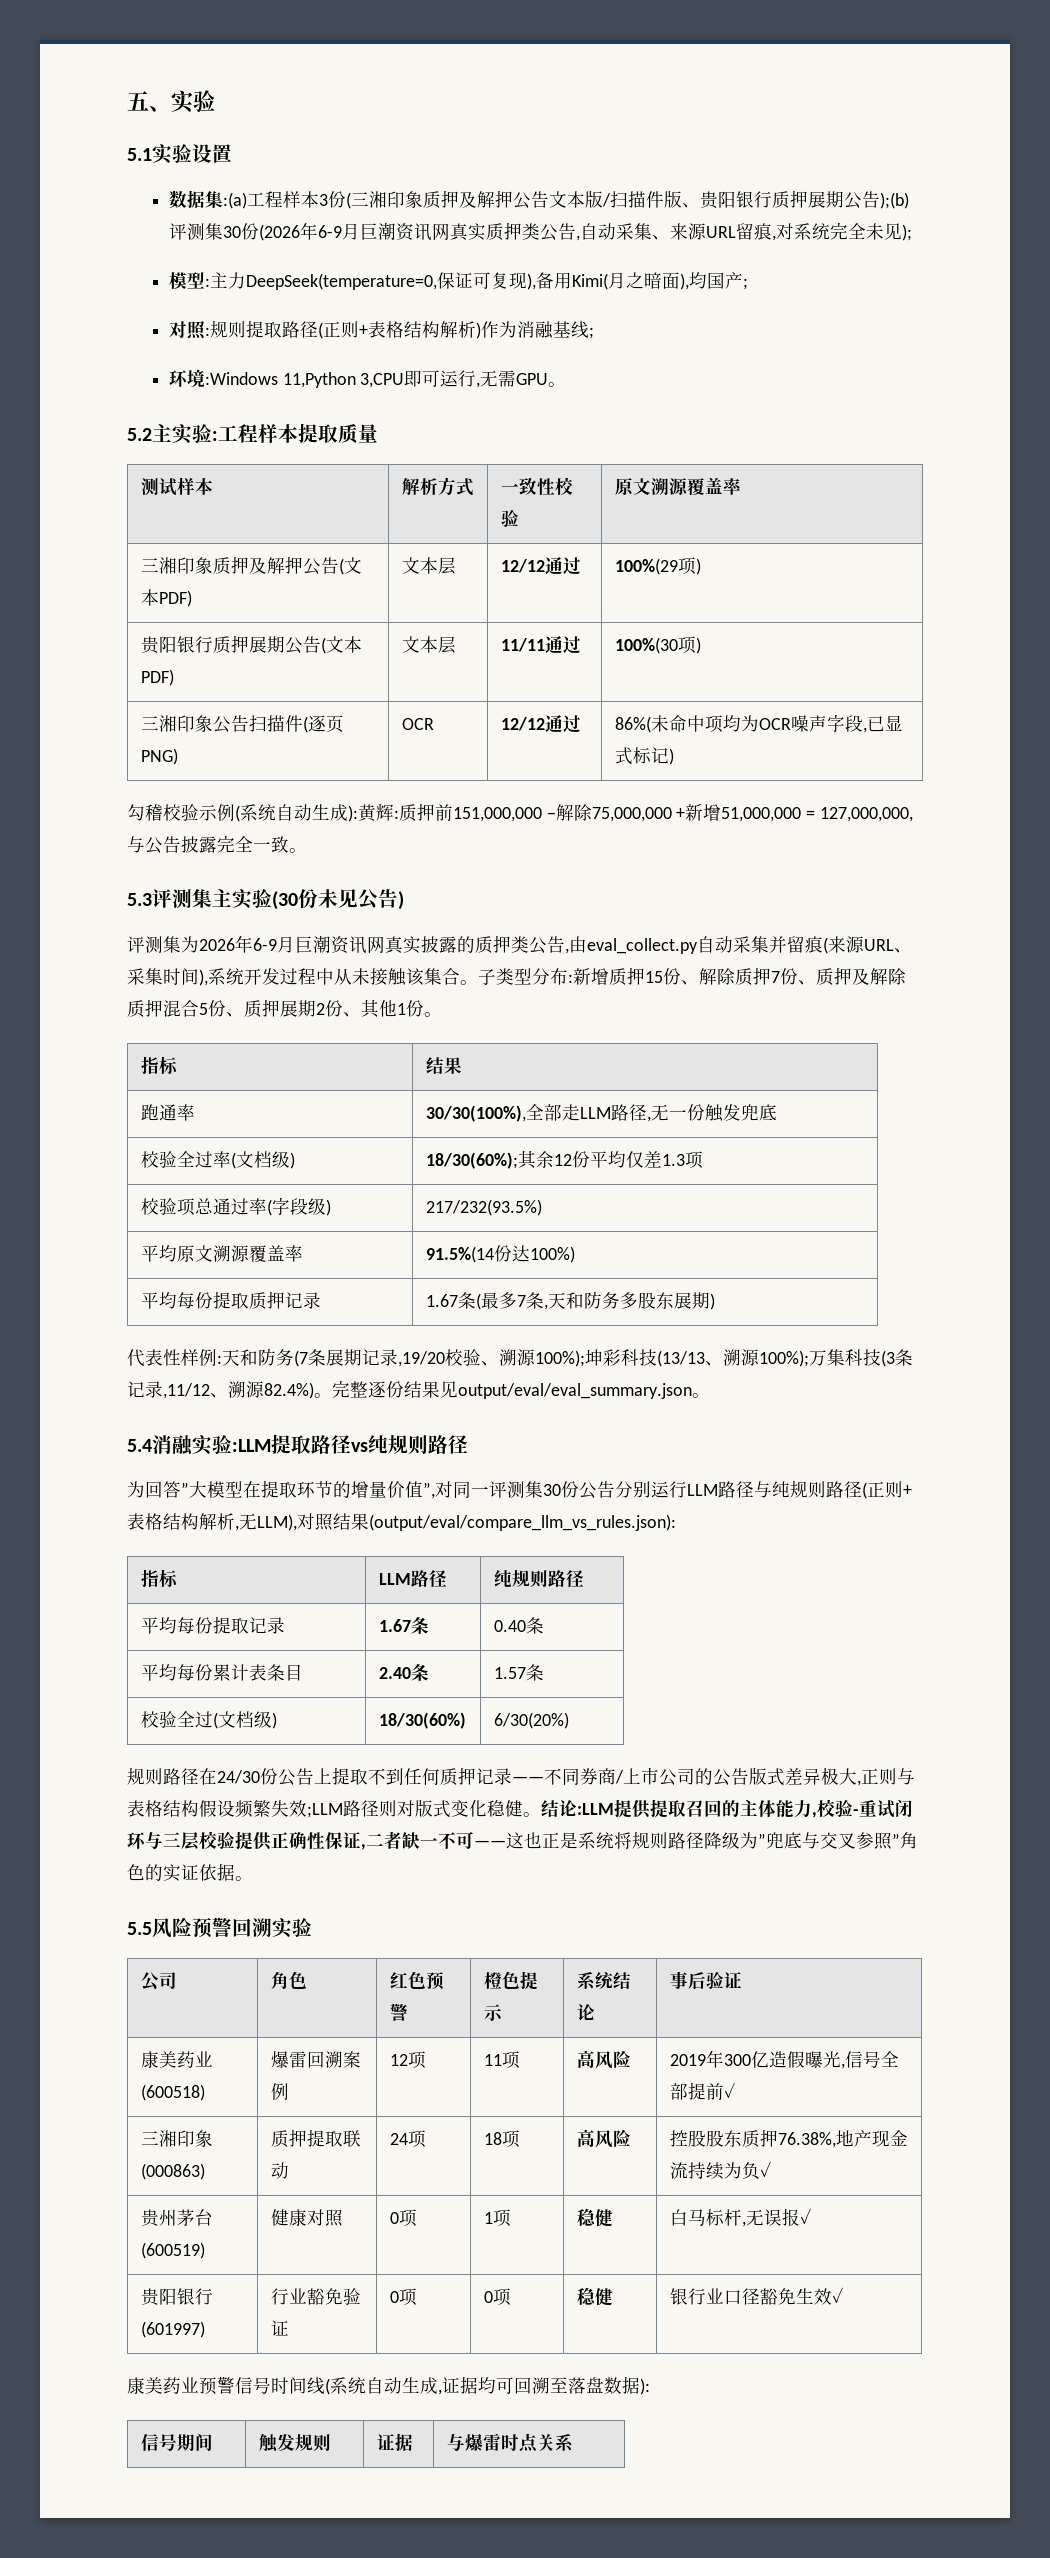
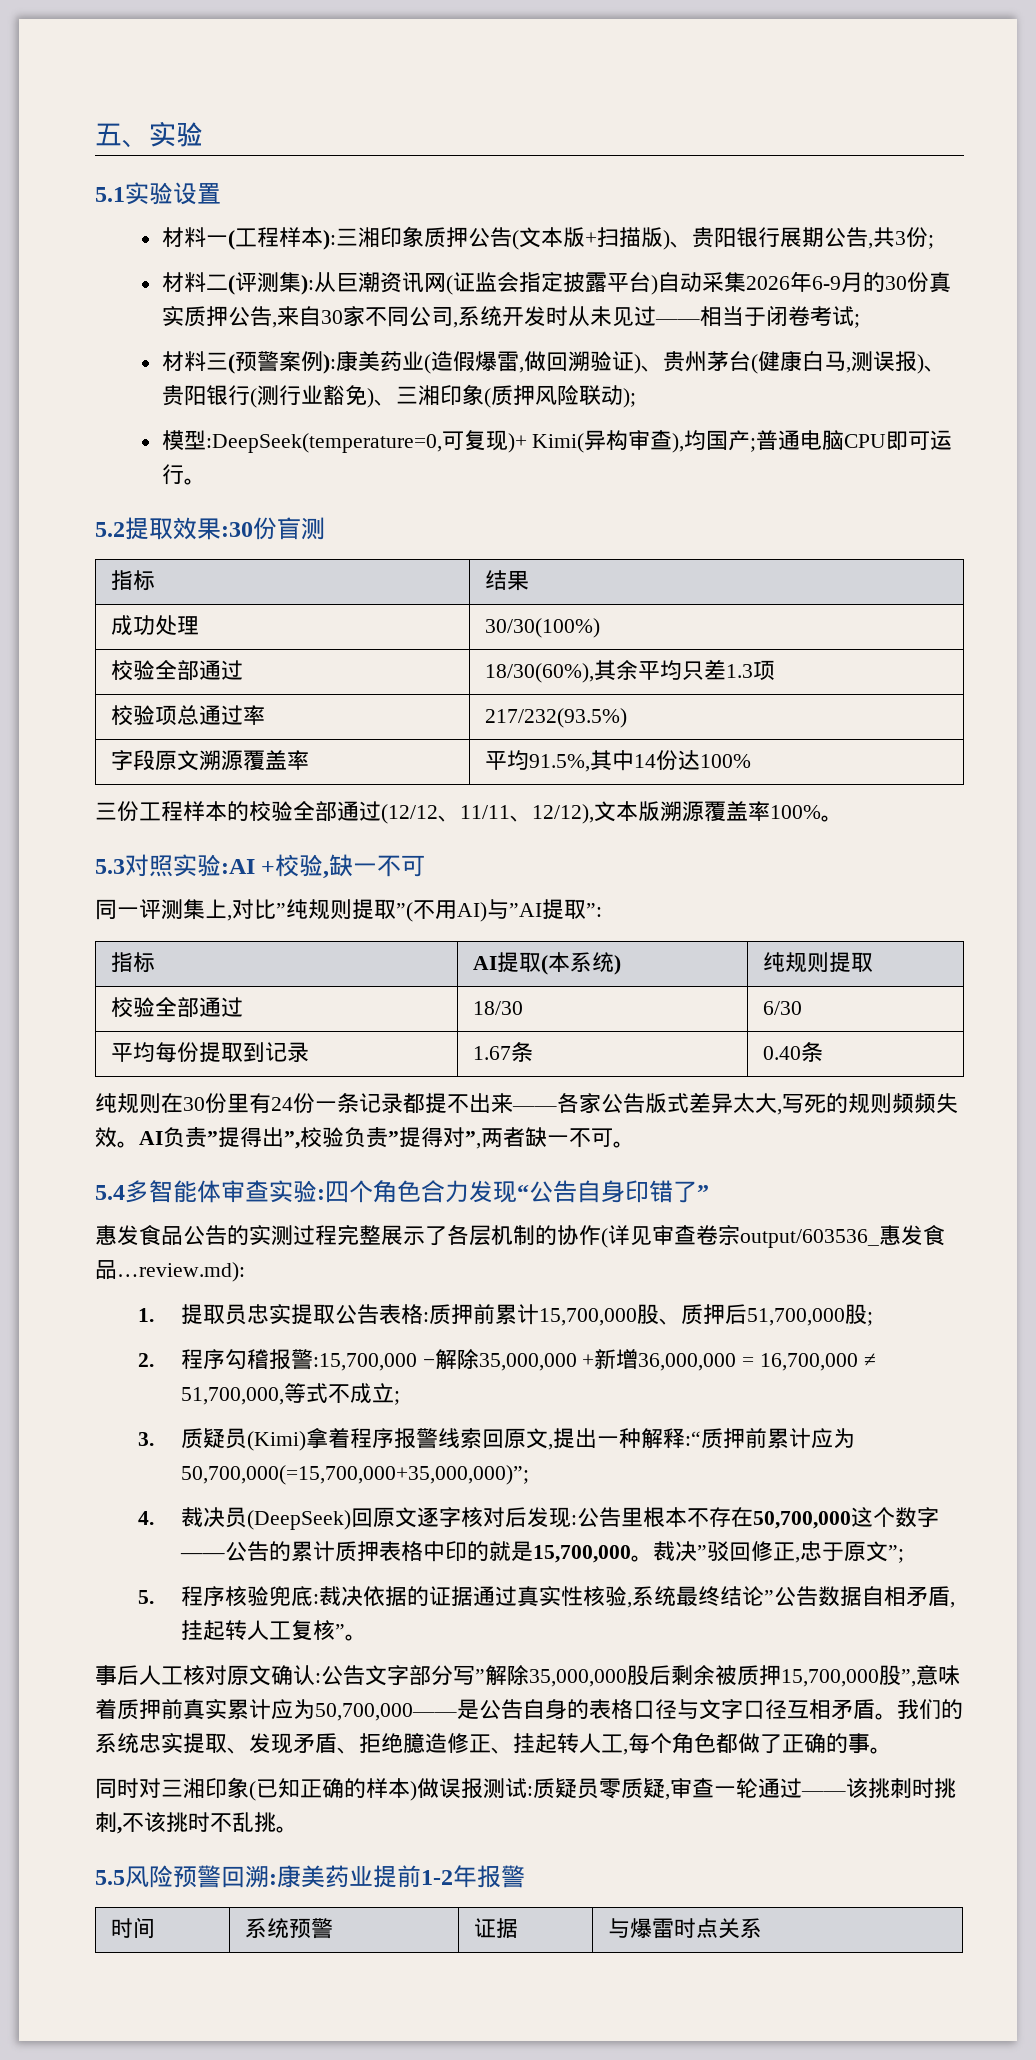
[169,190,910,209] [169,222,451,241] 数据集:(a)工程样本3份(三湘印象质押及解押公告文本版/扫描件版、贵阳银行质押展期公告);(b)评测集30份(2026年6-9月巨潮资讯网 -> [161,226,934,250] [161,271,929,295] 材料一(工程样本):三湘印象质押公告(文本版+扫描版)、贵阳银行展期公告,共3份; // 材料二(评测集):从巨潮资讯网(证监会指定披露平台)自动采集2026年6-9月的30份
[522,222,913,241] [169,272,749,290] [169,320,595,340] [169,369,567,388] [127,423,378,444] [140,477,213,496] [401,477,474,496] [500,477,574,496] [500,510,519,527] [614,478,741,495] [140,556,362,575] [140,589,192,607] [401,557,456,575] [500,557,581,575] [614,557,701,575] [140,635,362,654] [140,669,174,686] [401,636,456,654] [500,636,581,654] [614,636,701,654] [140,715,344,733] [140,748,178,765] [401,718,434,730] [500,715,581,733] [614,714,903,733] [614,747,674,765] [127,803,913,822] [127,835,307,854] [127,889,404,910] [127,935,912,954] [127,967,906,986] [127,999,442,1018] [140,1056,178,1075] [425,1057,462,1075] [140,1104,195,1121] [425,1104,777,1122] [140,1151,295,1169] [425,1150,644,1169] 类公告,自动采集、来源URL留痕,对系统完全未见); // 模型:主力DeepSeek(temperature=0,保证可复现),备用Kimi(月之暗面),均国产; // 对照:规则提取路径(正则+表格结构解析)作为消融基线; // 环境:Windows 11,Python 3,CPU即可运行,无需GPU。 // 5.2主实验:工程样本提取质量 // 测试样本 | 解析方式 | 一致性校验 | 原文溯源覆盖率 // 三湘印象质押及解押公告(文本PDF) | 文本层 | 12/12通过 | 100%(29项) // 贵阳银行质押展期公告(文本PDF) | 文本层 | 11/11通过 | 100%(30项) // 三湘印象公告扫描件(逐页PNG) | OCR | 12/12通过 | 86%(未命中项均为OCR噪声字段,已显式标记) // 勾稽校验示例(系统自动生成):黄辉:质押前151,000,000 −解除75,000,000 +新增51,000,000 = 127,000,000,与公告披露完全一致。 // 5.3评测集主实验(30份未见公告) // 评测集为2026年6-9月巨潮资讯网真实披露的质押类公告,由eval_collect.py自动采集并留痕(来源URL、采集时间),系统开发过程中从未接触该集合。子类型分布:新增质押15份、解除质押7份、质押及解除质押混合5份、质押展期2份、其他1份。 // 指标 | 结果 // 跑通率 | 30/30(100%),全部走LLM路径,无一份触发兜底 // 校验全过率(文档级) | 18/30(60%);其余12份平均仅 -> [227,305,860,328] [161,351,946,374] [161,384,636,408] [161,430,953,453] [161,464,206,485] [95,517,325,540] [110,570,155,591] [484,570,529,591] [110,615,199,635] [484,618,600,638] [110,660,243,681] [484,660,704,683] 公告,来自30家不同公司,系统开发时从未见过——相当于闭卷考试; // 材料三(预警案例):康美药业(造假爆雷,做回溯验证)、贵州茅台(健康白马,测误报)、贵阳银行(测行业豁免)、三湘印象(质押风险联动); // 模型:DeepSeek(temperature=0,可复现)+ Kimi(异构审查),均国产;普通电脑CPU即可运行。 // 5.2提取效果:30份盲测 // 指标 | 结果 // 成功处理 | 30/30(100%) // 校验全部通过 | 18/30(60%),其余平均只
[266,1197,331,1216] (字段级) -> (265, 715) none
[140,1245,177,1262] 平均 -> [110,750,155,771] 字段
[425,1245,575,1263] [140,1291,321,1310] [425,1291,715,1310] [127,1348,913,1367] [127,1380,710,1399] [127,1434,468,1456] [127,1480,912,1499] [127,1513,676,1531] [140,1569,178,1588] [378,1570,447,1587] [493,1570,584,1588] [140,1616,285,1634] [378,1617,429,1634] [493,1617,544,1634] [140,1664,303,1681] [378,1664,429,1681] [493,1664,544,1681] [140,1711,277,1729] [378,1712,466,1729] [493,1712,569,1729] [127,1767,915,1786] [127,1799,913,1819] [127,1831,918,1851] [127,1863,235,1882] 91.5%(14份达100%) // 平均每份提取质押记录 | 1.67条(最多7条,天和防务多股东展期) // 代表性样例:天和防务(7条展期记录,19/20校验、溯源100%);坤彩科技(13/13、溯源100%);万集科技(3条记录,11/12、溯源82.4%)。完整逐份结果见output/eval/eval_summary.json。 // 5.4消融实验:LLM提取路径vs纯规则路径 // 为回答”大模型在提取环节的增量价值”,对同一评测集30份公告分别运行LLM路径与纯规则路径(正则+表格结构解析,无LLM),对照结果(output/eval/compare_llm_vs_rules.json): // 指标 | LLM路径 | 纯规则路径 // 平均每份提取记录 | 1.67条 | 0.40条 // 平均每份累计表条目 | 2.40条 | 1.57条 // 校验全过(文档级) | 18/30(60%) | 6/30(20%) // 规则路径在24/30份公告上提取不到任何质押记录——不同券商/上市公司的公告版式差异极大,正则与表格结构假设频繁失效;LLM路径则对版式变化稳健。结论:LLM提供提取召回的主体能力,校验-重试闭环与三层校验提供正确性保证,二者缺一不可——这也正是系统将规则路径降级为”兜底与交叉参照”角色的实证依据 -> [484,750,751,772] [95,801,843,824] [95,854,426,879] [95,899,602,922] [110,952,155,973] [472,952,621,975] [762,952,873,973] [110,997,243,1018] [472,1001,523,1015] [762,1001,802,1015] [110,1042,309,1063] [472,1042,533,1062] [762,1042,823,1062] [95,1092,958,1115] [95,1127,635,1149] [95,1180,709,1203] [95,1224,945,1248] [95,1260,245,1282] [137,1303,873,1326] [137,1349,876,1371] [180,1383,400,1405] [137,1427,855,1451] [180,1465,529,1485] [137,1507,939,1530] [179,1541,904,1563] [137,1586,955,1608] [180,1620,367,1641] [95,1664,960,1687] [95,1698,963,1721] [95,1732,892,1755] [95,1777,956,1801] [95,1812,276,1834] 平均91.5%,其中14份达100% // 三份工程样本的校验全部通过(12/12、11/11、12/12),文本版溯源覆盖率100%。 // 5.3对照实验:AI +校验,缺一不可 // 同一评测集上,对比”纯规则提取”(不用AI)与”AI提取”: // 指标 | AI提取(本系统) | 纯规则提取 // 校验全部通过 | 18/30 | 6/30 // 平均每份提取到记录 | 1.67条 | 0.40条 // 纯规则在30份里有24份一条记录都提不出来——各家公告版式差异太大,写死的规则频频失效。AI负责”提得出”,校验负责”提得对”,两者缺一不可。 // 5.4多智能体审查实验:四个角色合力发现“公告自身印错了” // 惠发食品公告的实测过程完整展示了各层机制的协作(详见审查卷宗output/603536_惠发食品…review.md): // 1.提取员忠实提取公告表格:质押前累计15,700,000股、质押后51,700,000股; // 2.程序勾稽报警:15,700,000 −解除35,000,000 +新增36,000,000 = 16,700,000 ≠ 51,700,000,等式不成立; // 3.质疑员(Kimi)拿着程序报警线索回原文,提出一种解释:“质押前累计应为50,700,000(=15,700,000+35,000,000)”; // 4.裁决员(DeepSeek)回原文逐字核对后发现:公告里根本不存在50,700,000这个数字——公告的累计质押表格中印的就是15,700,000。裁决”驳回修正,忠于原文”; // 5.程序核验兜底:裁决依据的证据通过真实性核验,系统最终结论”公告数据自相矛盾,挂起转人工复核”。 // 事后人工核对原文确认:公告文字部分写”解除35,000,000股后剩余被质押15,700,000股”,意味着质押前真实累计应为50,700,000——是公告自身的表格口径与文字口径互相矛盾。我们的系统忠实提取、发现矛盾、拒绝臆造修正、挂起转人工,每个角色都做了正确的事。 // 同时对三湘印象(已知正确的样本)做误报测试:质疑员零质疑,审查一轮通过——该挑刺时挑刺,不该挑时不乱挑
[272,1918,312,1938] [140,1972,177,1991] [270,1971,307,1989] [389,1971,445,1990] [389,2003,408,2021] [483,1971,538,1990] [483,2004,503,2021] [576,1971,631,1990] [576,2004,595,2021] [669,1971,742,1990] [140,2051,213,2068] [140,2084,205,2101] [270,2051,361,2068] [270,2083,289,2100] [389,2051,426,2069] [483,2051,520,2069] [576,2050,631,2069] [669,2050,899,2069] [669,2082,735,2100] [140,2130,213,2147] [140,2163,205,2180] [270,2129,361,2148] [270,2162,289,2179] [389,2130,426,2148] [483,2130,520,2148] [576,2129,631,2148] [669,2129,908,2148] [669,2161,771,2180] [140,2209,213,2227] [140,2242,205,2259] [270,2209,343,2227] [389,2209,417,2227] [483,2209,511,2227] [576,2208,613,2227] [669,2208,811,2227] [140,2288,213,2306] [140,2321,205,2338] [270,2288,361,2305] [270,2320,289,2336] [389,2288,417,2306] [483,2288,511,2306] [576,2287,613,2306] [669,2287,843,2305] [127,2376,650,2395] [140,2434,213,2451] [258,2434,331,2453] 实验 // 公司 | 角色 | 红色预警 | 橙色提示 | 系统结论 | 事后验证 // 康美药业(600518) | 爆雷回溯案例 | 12项 | 11项 | 高风险 | 2019年300亿造假曝光,信号全部提前✓ // 三湘印象(000863) | 质押提取联动 | 24项 | 18项 | 高风险 | 控股股东质押76.38%,地产现金流持续为负✓ // 贵州茅台(600519) | 健康对照 | 0项 | 1项 | 稳健 | 白马标杆,无误报✓ // 贵阳银行(601997) | 行业豁免验证 | 0项 | 0项 | 稳健 | 银行业口径豁免生效✓ // 康美药业预警信号时间线(系统自动生成,证据均可回溯至落盘数据): // 信号期间 | 触发规则 -> [269,1865,525,1888] [110,1917,155,1939] [244,1918,333,1939] :康美药业提前1-2年报警 // 时间 | 系统预警

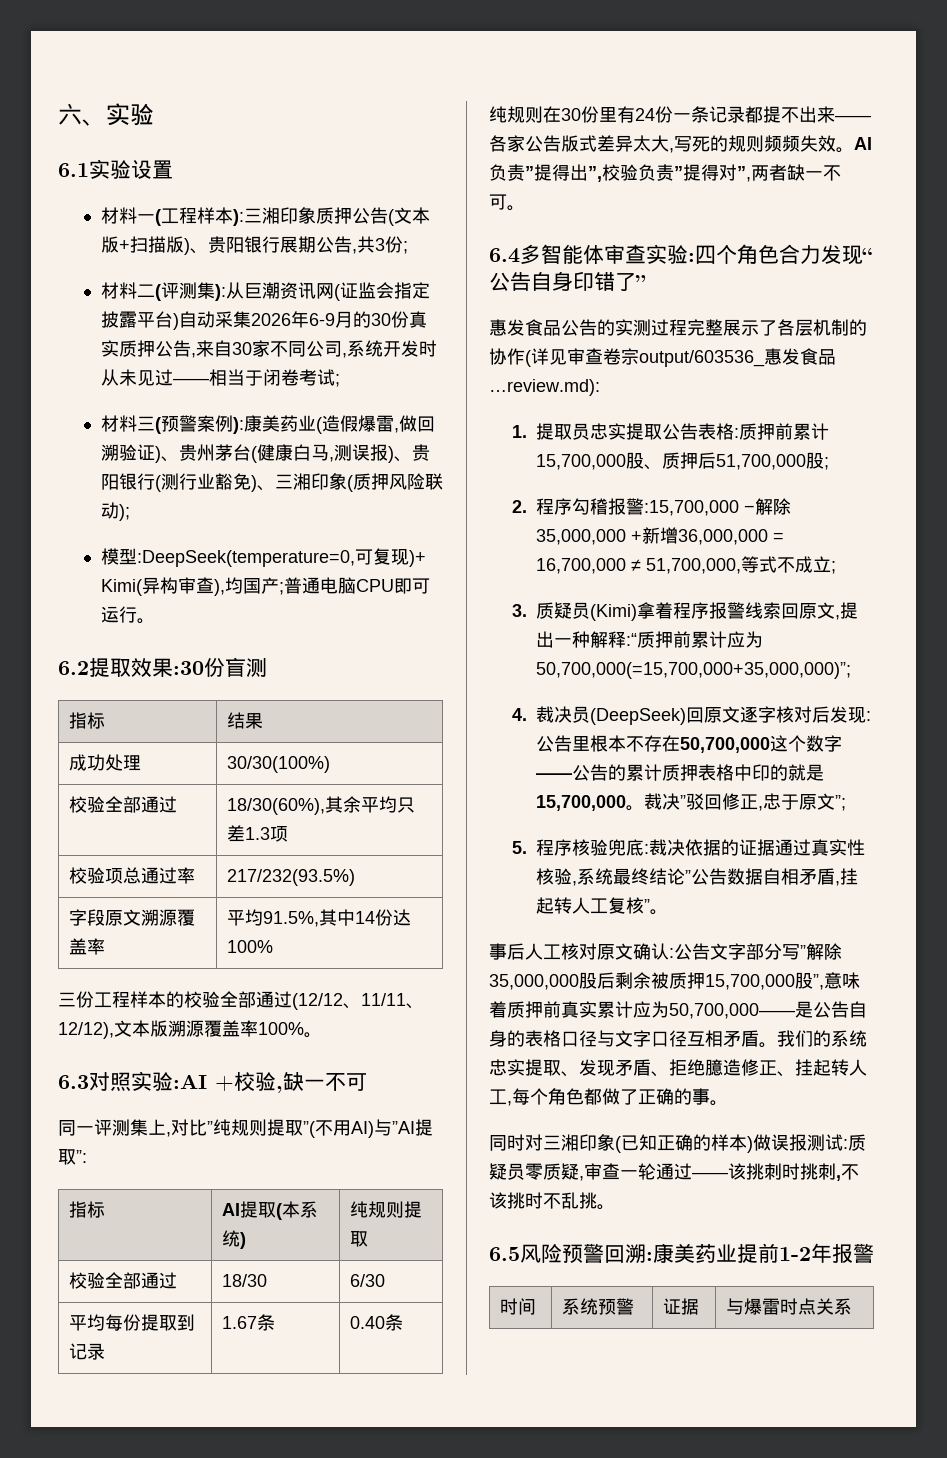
[95,123,122,146] 五 -> [58,103,82,125] 六
[95,187,125,202] 5.1 -> [58,163,89,177] 6.1
[95,522,125,537] 5.2 -> [58,661,89,675] 6.2
[95,859,125,874] 5.3 -> [58,1075,89,1089] 6.3
[95,1185,125,1200] 5.4 -> [489,248,520,263] 6.4
[95,1870,125,1885] 5.5 -> [489,1247,520,1261] 6.5

